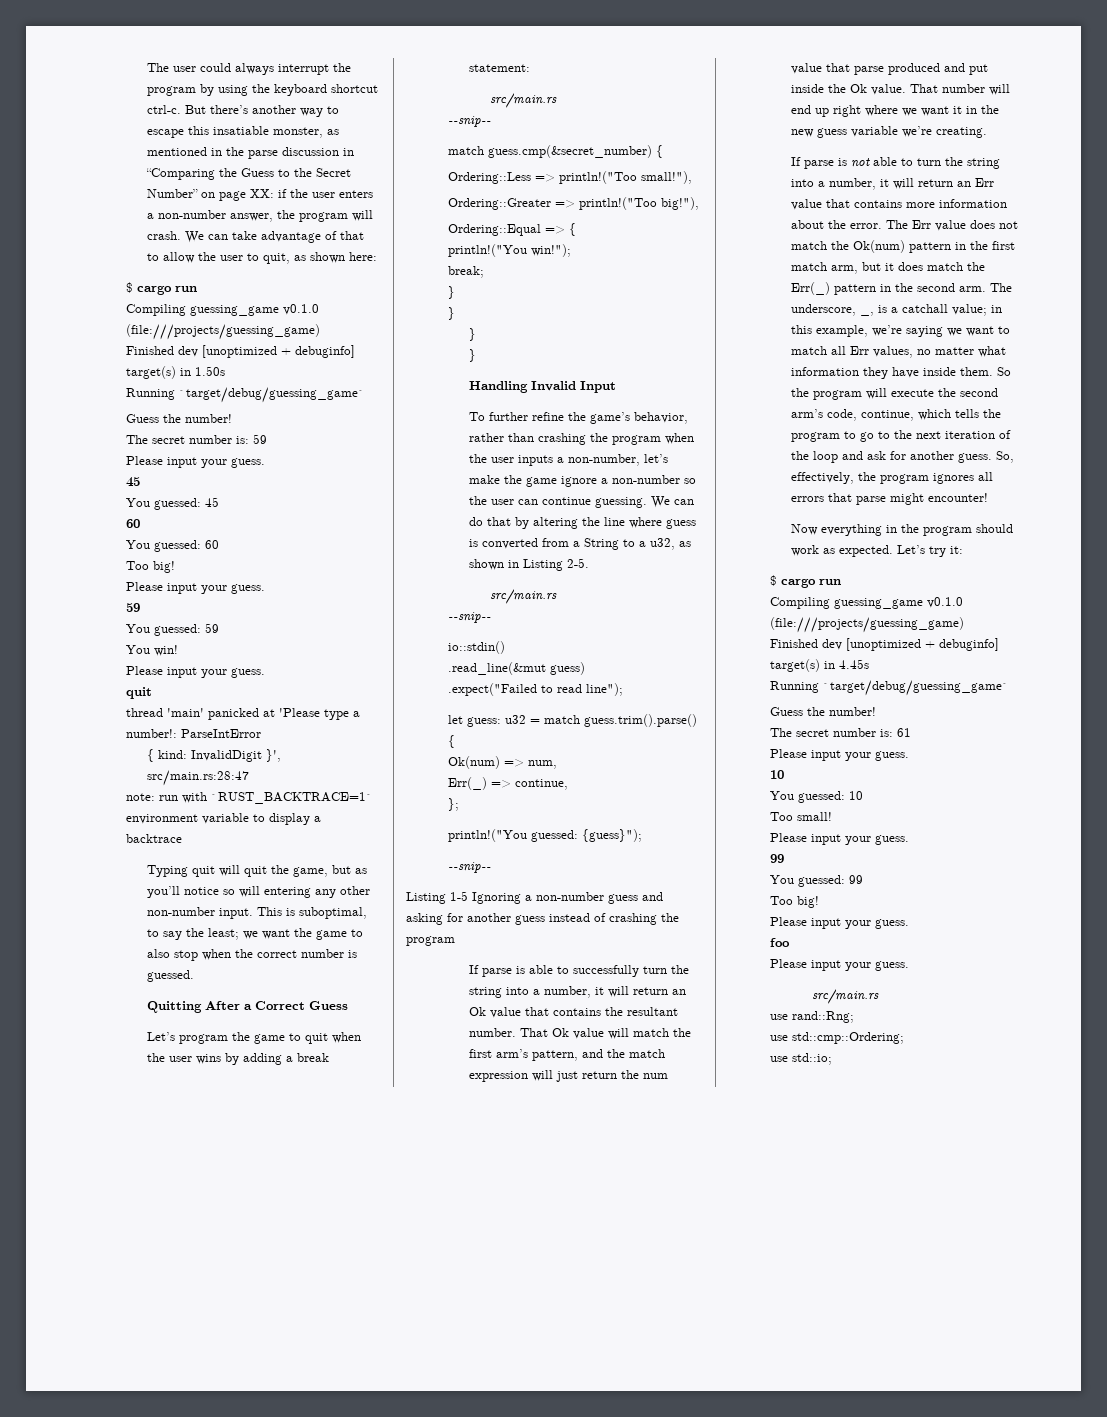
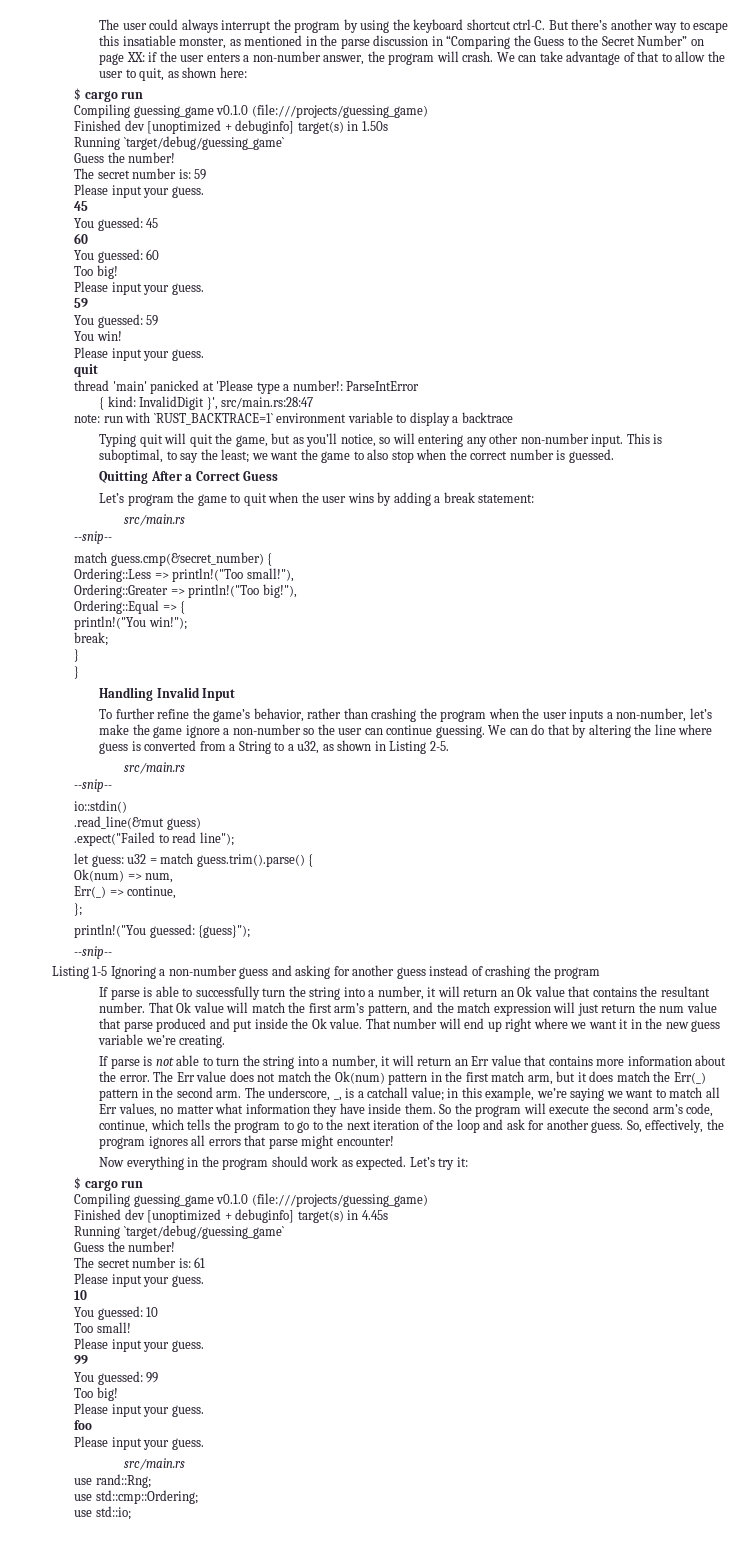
[146,105,181,114] ctrl-c. -> [513,19,546,30] ctrl-C.
[183,887,219,895] notice -> [340,434,376,447] notice,
[468,328,476,341] [468,349,476,362] // } // } -> (80, 672) none

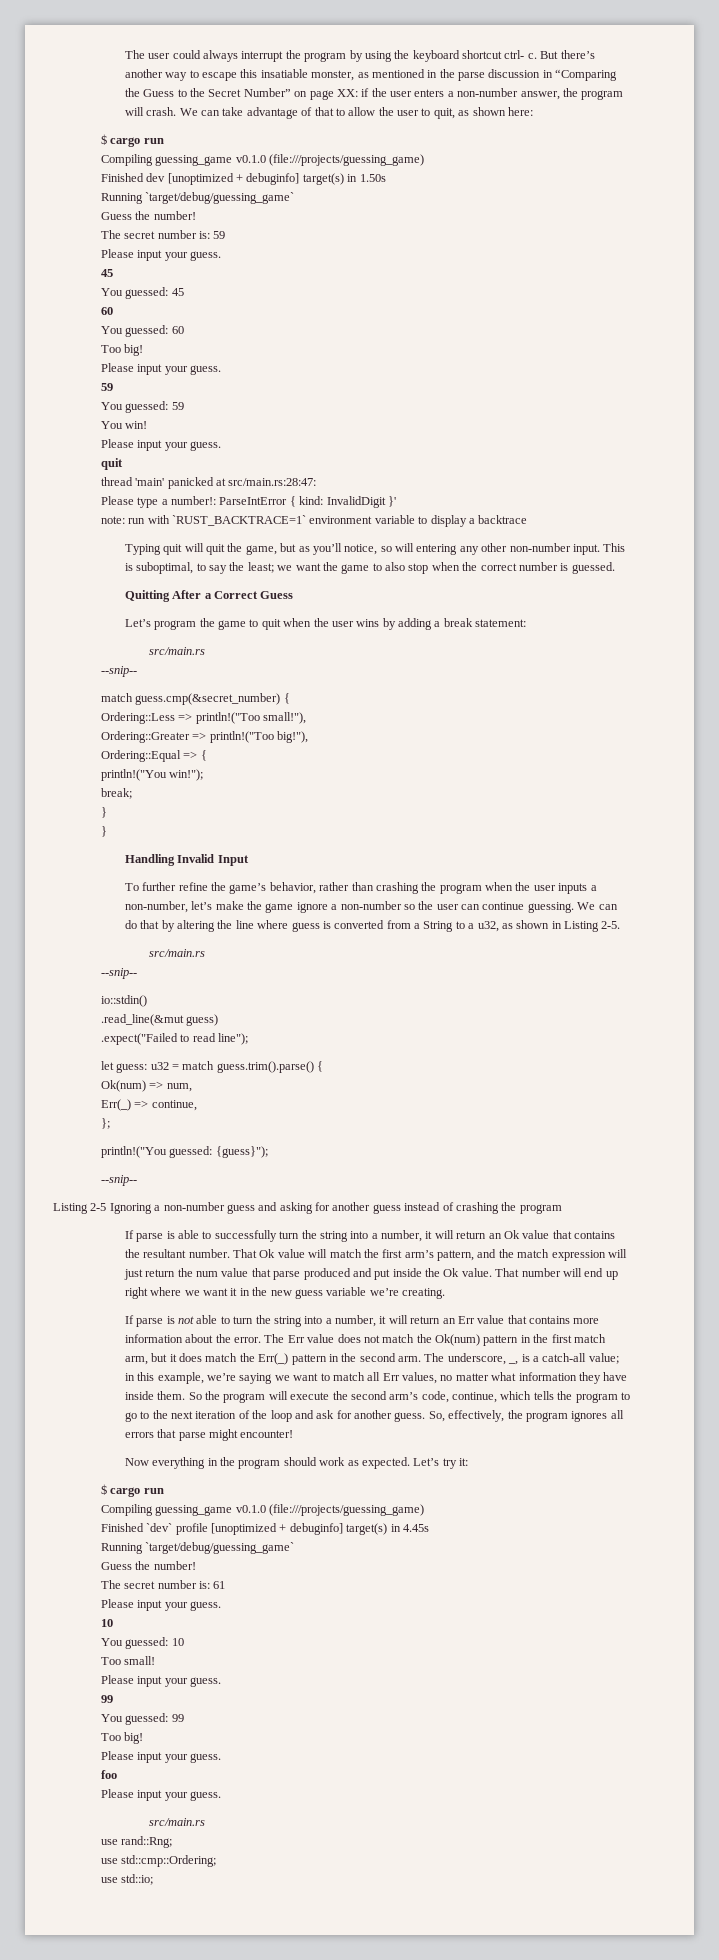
[513,19,546,30] ctrl-C. -> [504,50,537,59] ctrl- c.
[216,380,254,391] 'Please -> [228,478,317,486] [100,496,134,505] src/main.rs:28:47: // Please
(420, 386) // -> (288, 501) none
[206,397,314,410] }', src/main.rs:28:47 -> [387,496,396,507] }'
[92,966,108,976] 1-5 -> [90,1203,107,1211] 2-5
[367,1087,409,1098] catchall -> [542,1353,587,1362] catch-all
[124,1209,145,1220] dev -> [146,1523,208,1535] `dev` profile

